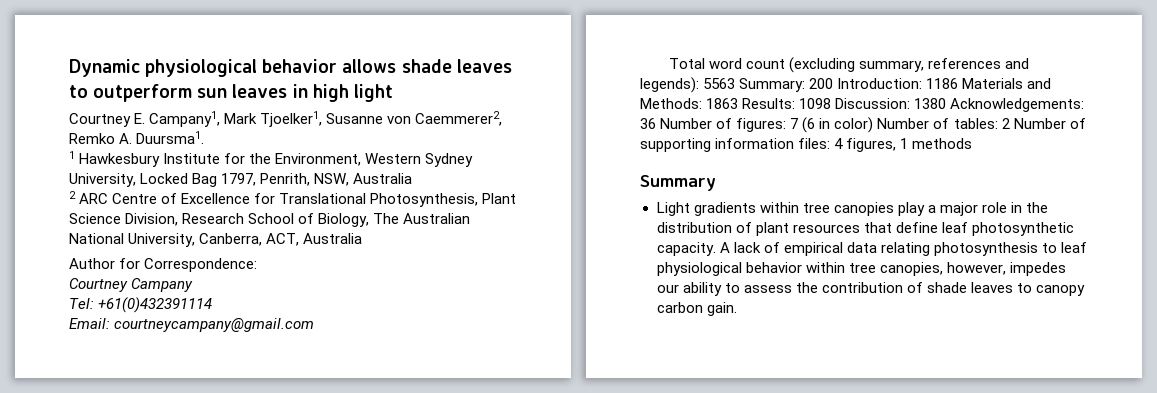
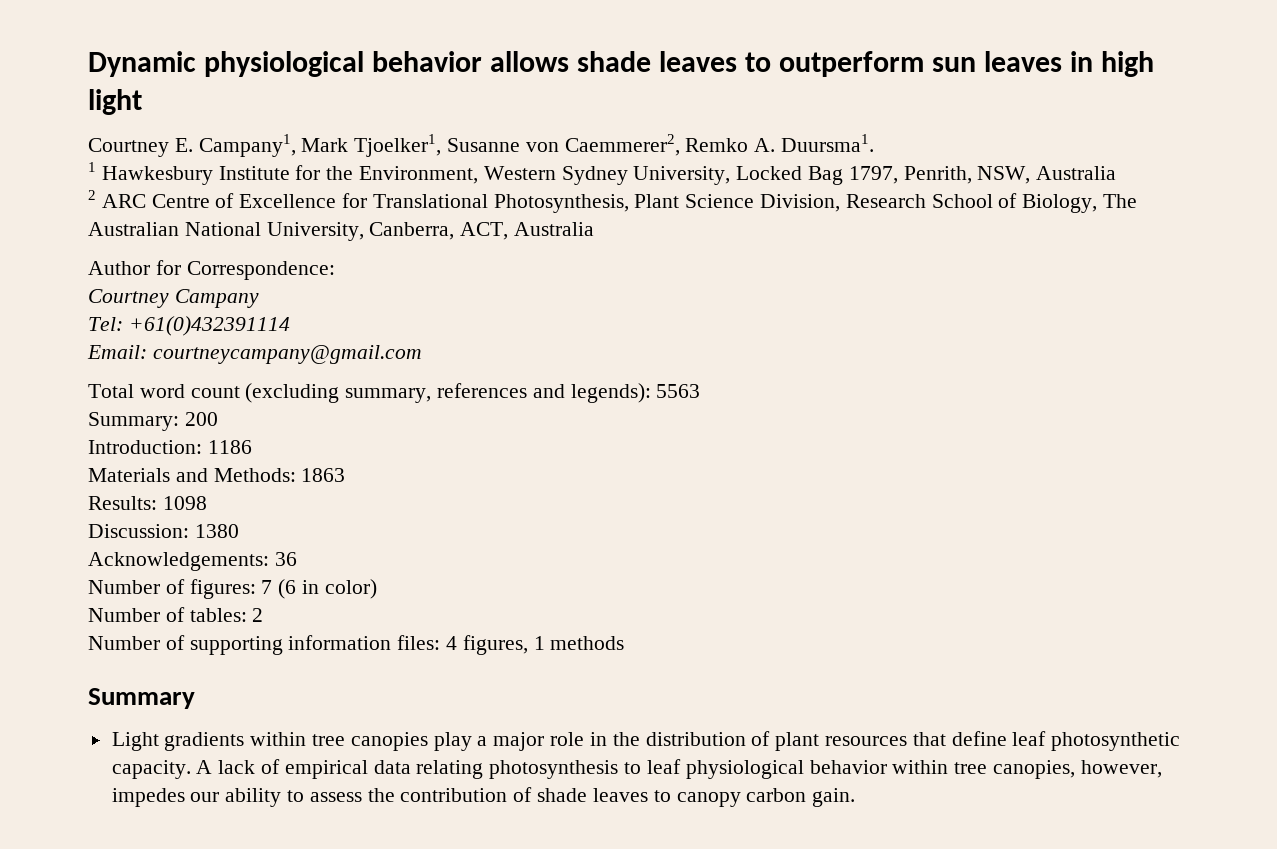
(736, 83) none -> (701, 391) //
(834, 83) none -> (218, 419) //
(959, 83) none -> (252, 447) //
(739, 103) none -> (346, 475) //
(832, 103) none -> (207, 503) //
(947, 103) none -> (239, 531) //
(656, 123) none -> (297, 559) //
(874, 125) none -> (377, 589) //
(1010, 123) none -> (264, 615) //

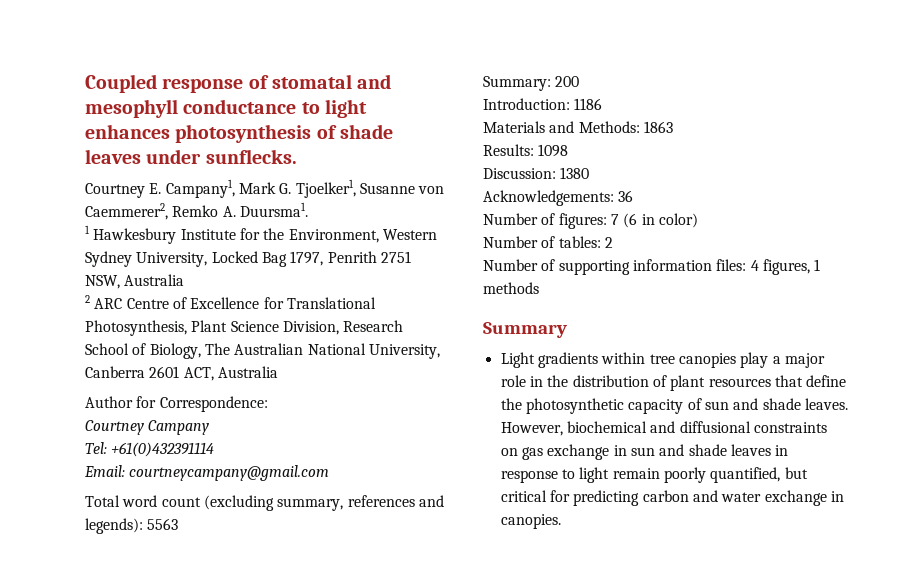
[88,51,1154,77] [88,89,142,115] Dynamic physiological behavior allows shade leaves to outperform sun leaves in high light -> [85,74,392,93] [85,99,367,118] [85,124,393,143] [85,149,297,164] Coupled response of stomatal and mesophyll conductance to light enhances photosynthesis of shade leaves under sunflecks.
(349, 145) none -> [279,183,292,194] G.
[903,166,972,184] Penrith, -> [327,251,411,263] Penrith 2751
[369,222,455,240] Canberra, -> [85,366,180,378] Canberra 2601
[1012,731,1181,751] [111,759,1162,779] [111,787,856,807] leaf photosynthetic capacity. A lack of empirical data relating photosynthesis to leaf physiological behavior within tree canopies, however, impedes our ability to assess the contribution of shade leaves to canopy carbon gain. -> [500,398,848,414] [500,421,827,436] [500,444,789,460] [500,467,808,483] [500,490,844,506] [500,514,561,529] the photosynthetic capacity of sun and shade leaves. However, biochemical and diffusional constraints on gas exchange in sun and shade leaves in response to light remain poorly quantified, but critical for predicting carbon and water exchange in canopies.

